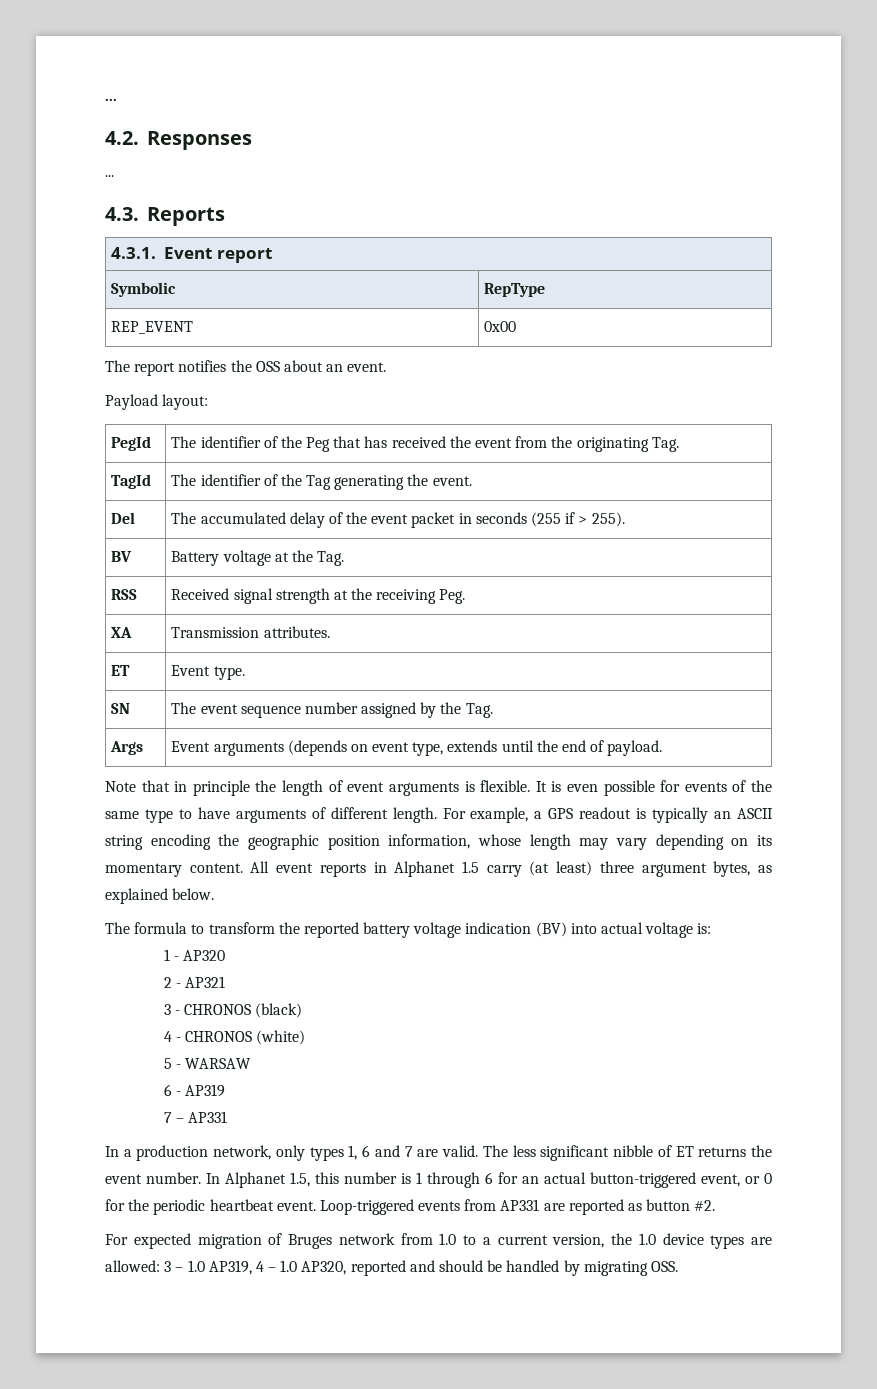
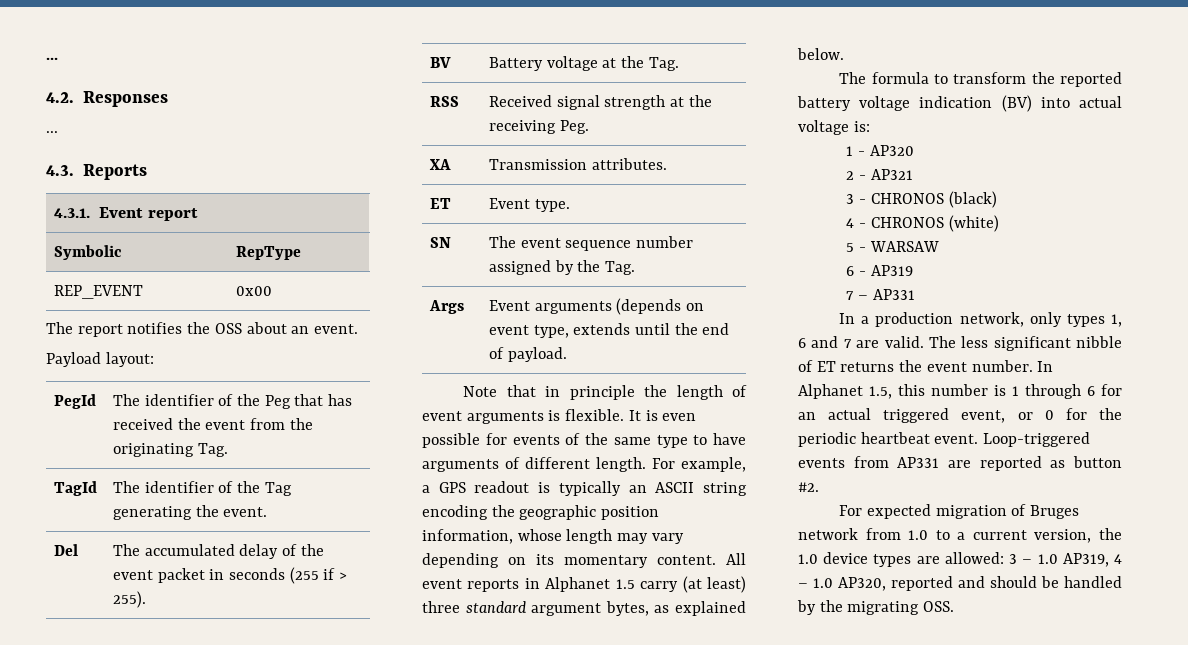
(634, 867) none -> [465,601,527,613] standard
[590,1172,696,1188] button-triggered -> [883,408,950,423] triggered
(580, 1268) none -> [819,600,843,612] the

